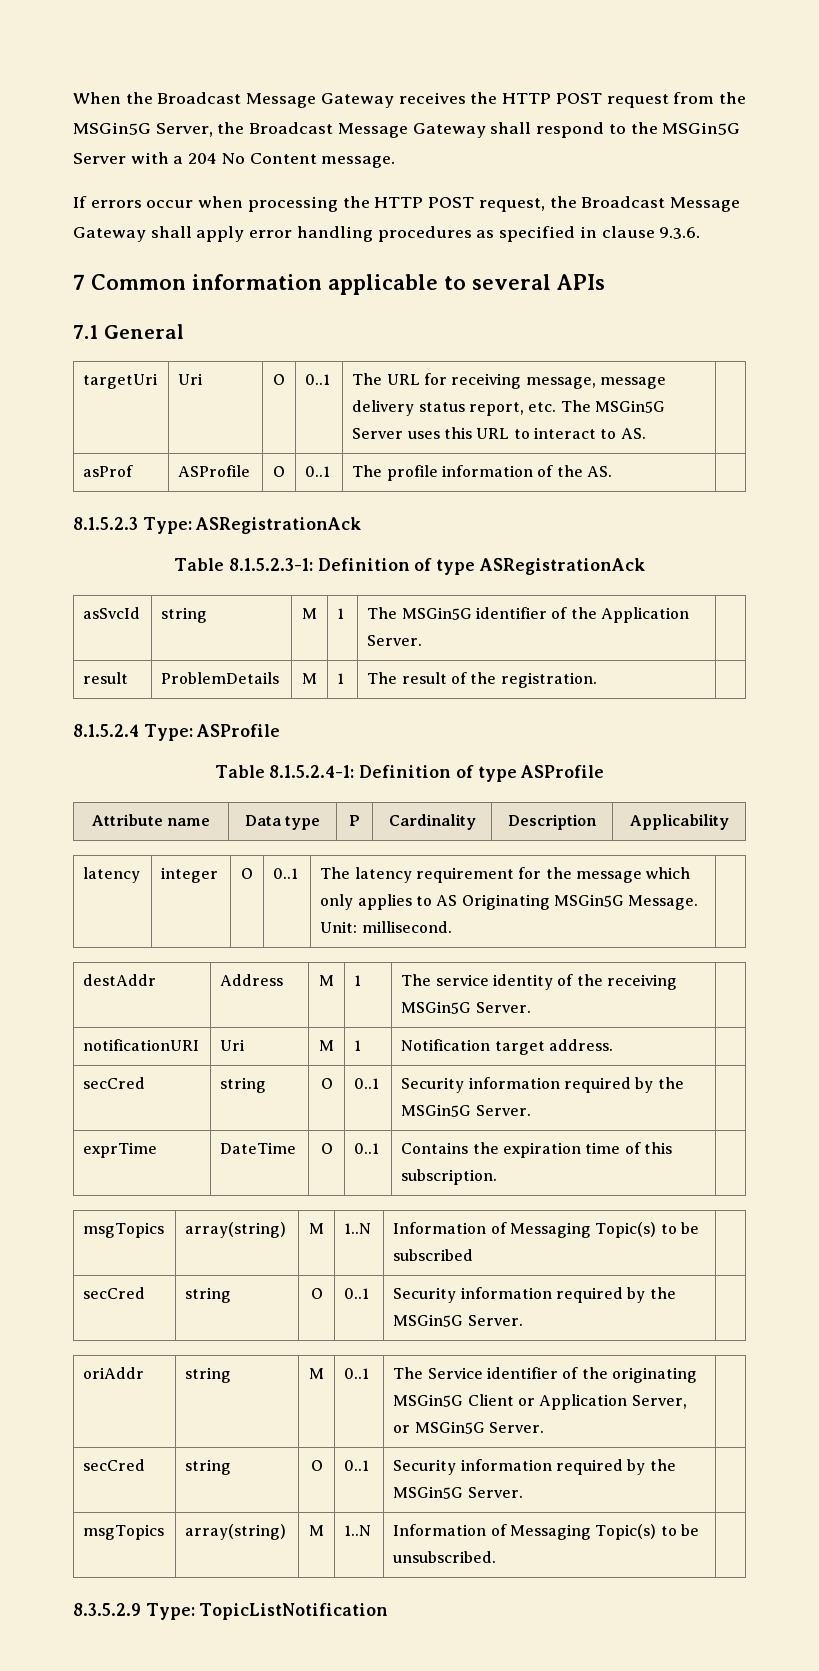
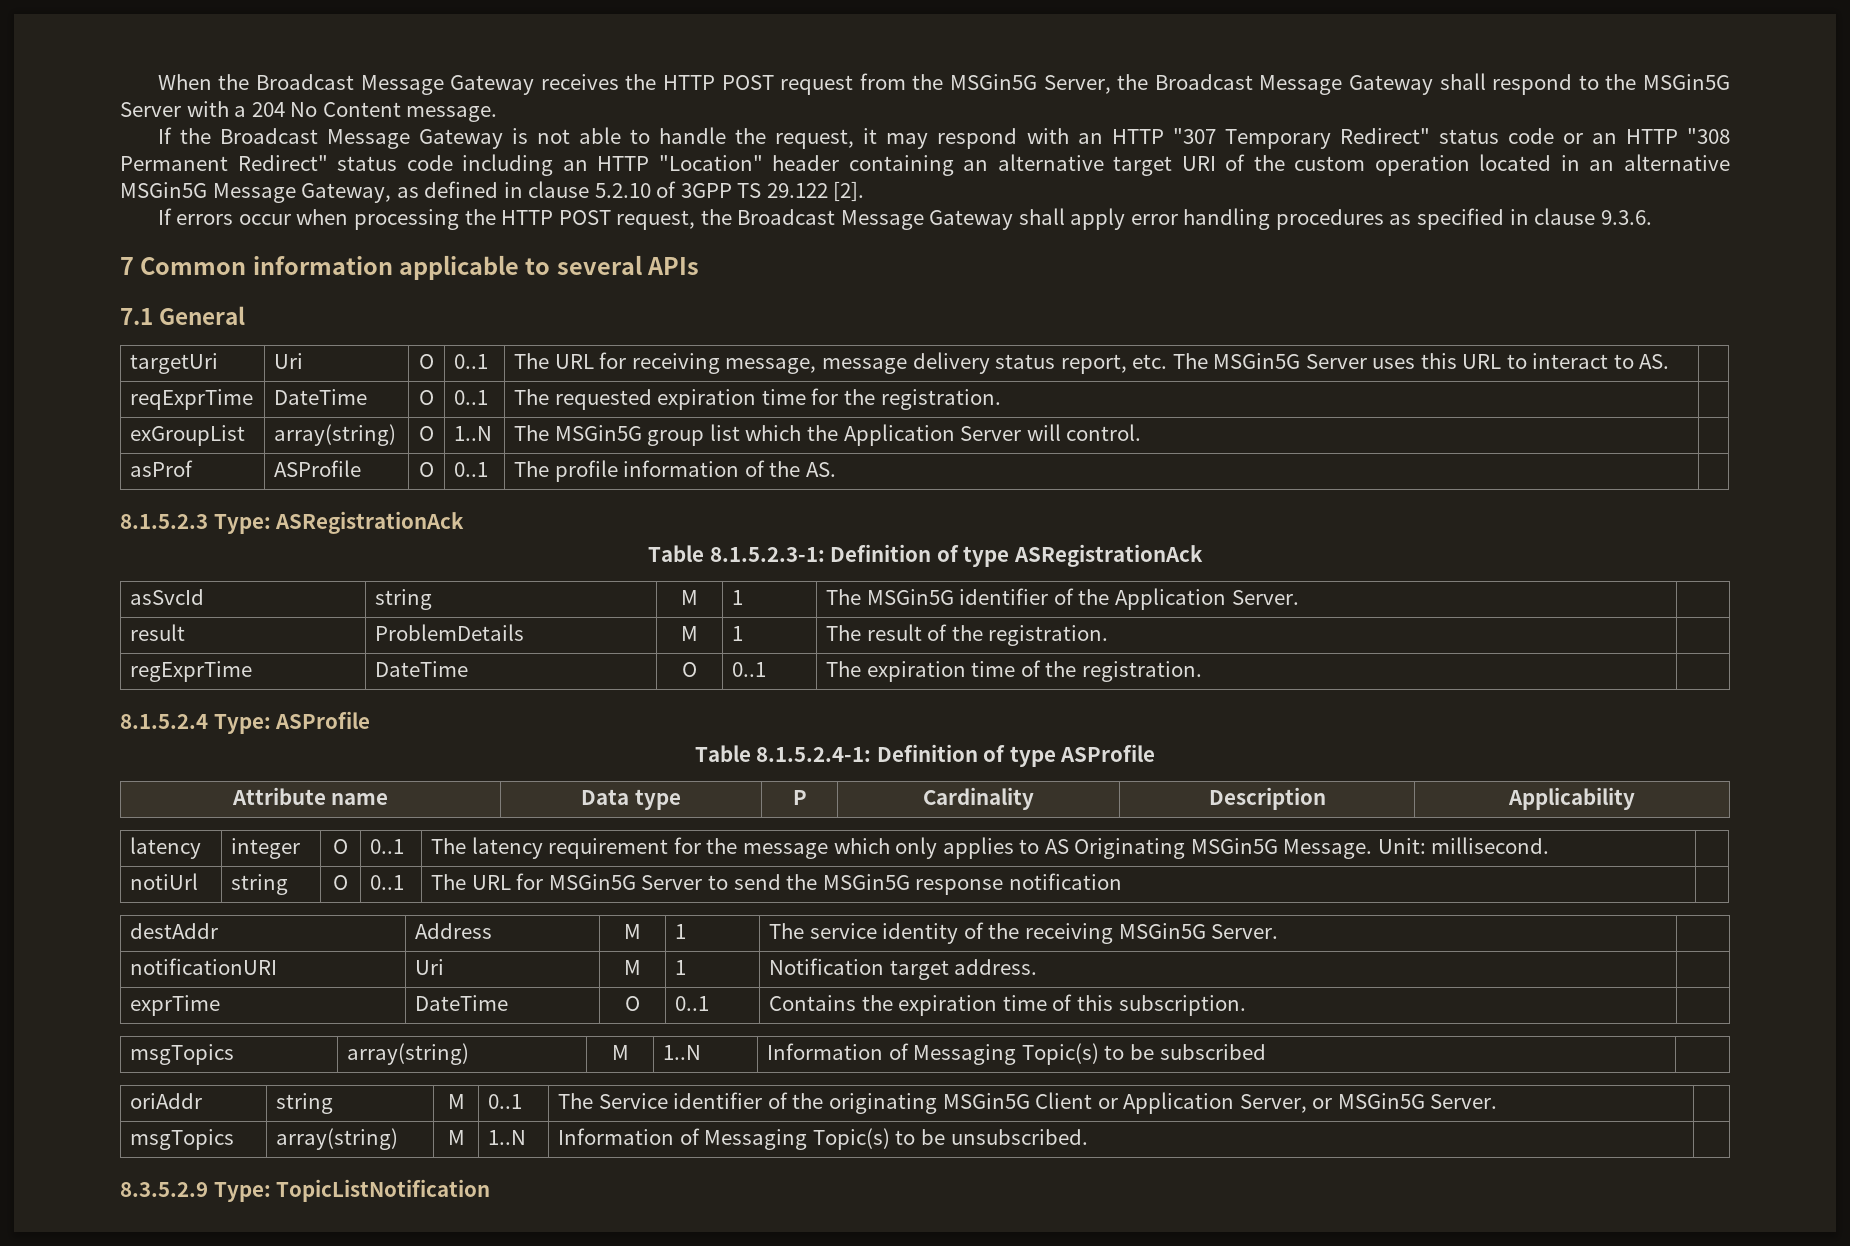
(396, 162) none -> [157,127,1731,149] [120,154,1731,176] [120,181,865,203] // If the Broadcast Message Gateway is not able to handle the request, it may respond with an HTTP "307 Temporary Redirect" status code or an HTTP "308 Permanent Redirect" status code including an HTTP "Location" header containing an alternative target URI of the custom operation located in an alternative MSGin5G Message Gateway, as defined in clause 5.2.10 of 3GPP TS 29.122 [2].
(646, 433) none -> [130,389,254,410] [274,389,368,405] [419,390,434,405] [454,390,489,405] [514,388,1001,410] [130,425,246,446] [274,424,397,446] [419,426,434,441] [454,426,493,441] [514,424,1142,446] // reqExprTime | DateTime | O | 0..1 | The requested expiration time for the registration. | // exGroupList | array(string) | O | 1..N | The MSGin5G group list which the Application Server will control. |
(597, 680) none -> [130,661,253,682] [375,661,469,677] [682,662,697,677] [732,662,767,677] [826,660,1202,682] // regExprTime | DateTime | O | 0..1 | The expiration time of the registration. |
(452, 927) none -> [130,873,199,890] [231,874,289,895] [333,875,348,890] [370,875,405,890] [431,873,1122,895] // notiUrl | string | O | 0..1 | The URL for MSGin5G Server to send the MSGin5G response notification |
[83,1077,146,1089] [220,1077,267,1093] [320,1078,333,1089] [354,1078,380,1089] [401,1077,684,1093] [401,1104,531,1117] // secCred | string | O | 0..1 | Security information required by the MSGin5G Server. | -> (1038, 967) none
[83,1287,146,1299] [185,1287,232,1303] [310,1288,323,1299] [344,1288,370,1299] [393,1287,676,1303] [393,1314,523,1327] // secCred | string | O | 0..1 | Security information required by the MSGin5G Server. | -> (1266, 1052) none
[83,1459,146,1471] [185,1459,232,1475] [310,1460,323,1471] [344,1460,370,1471] [393,1459,676,1475] [393,1486,523,1499] // secCred | string | O | 0..1 | Security information required by the MSGin5G Server. | -> (1498, 1101) none

